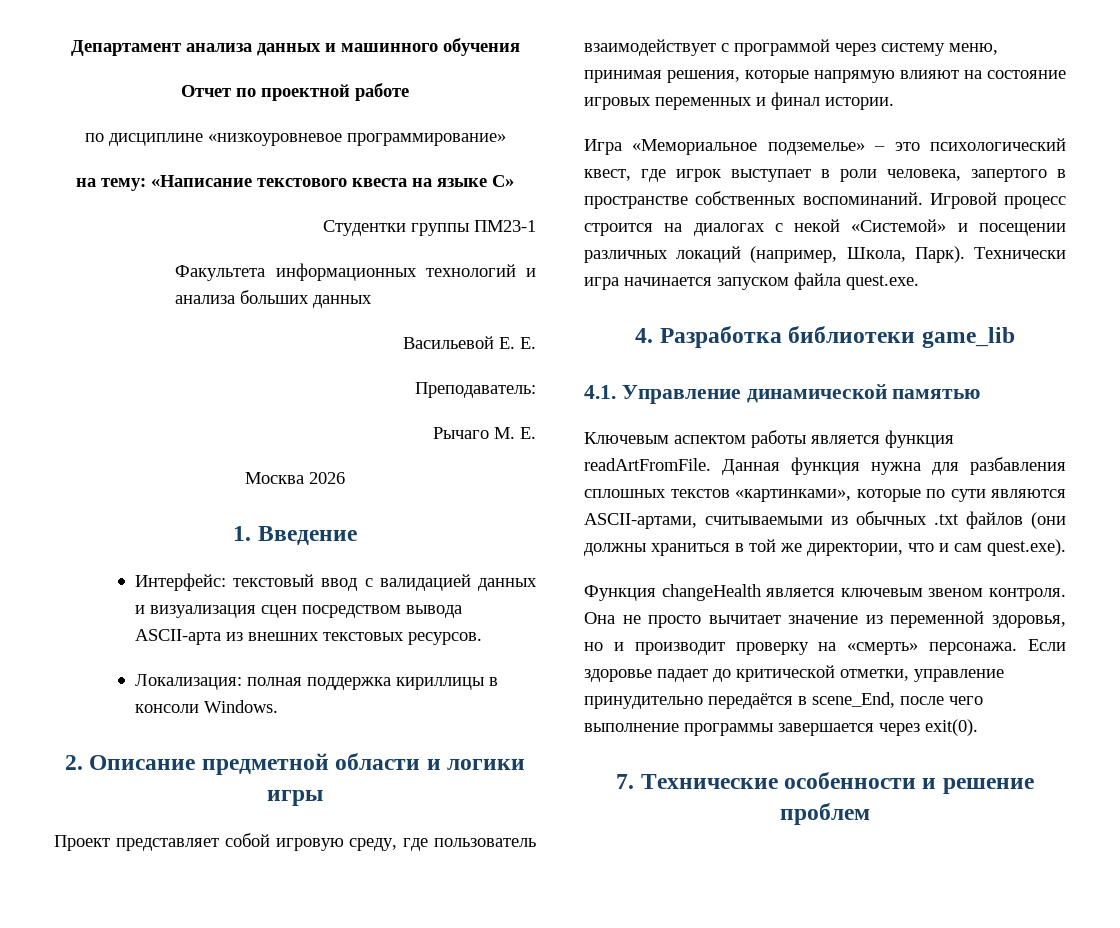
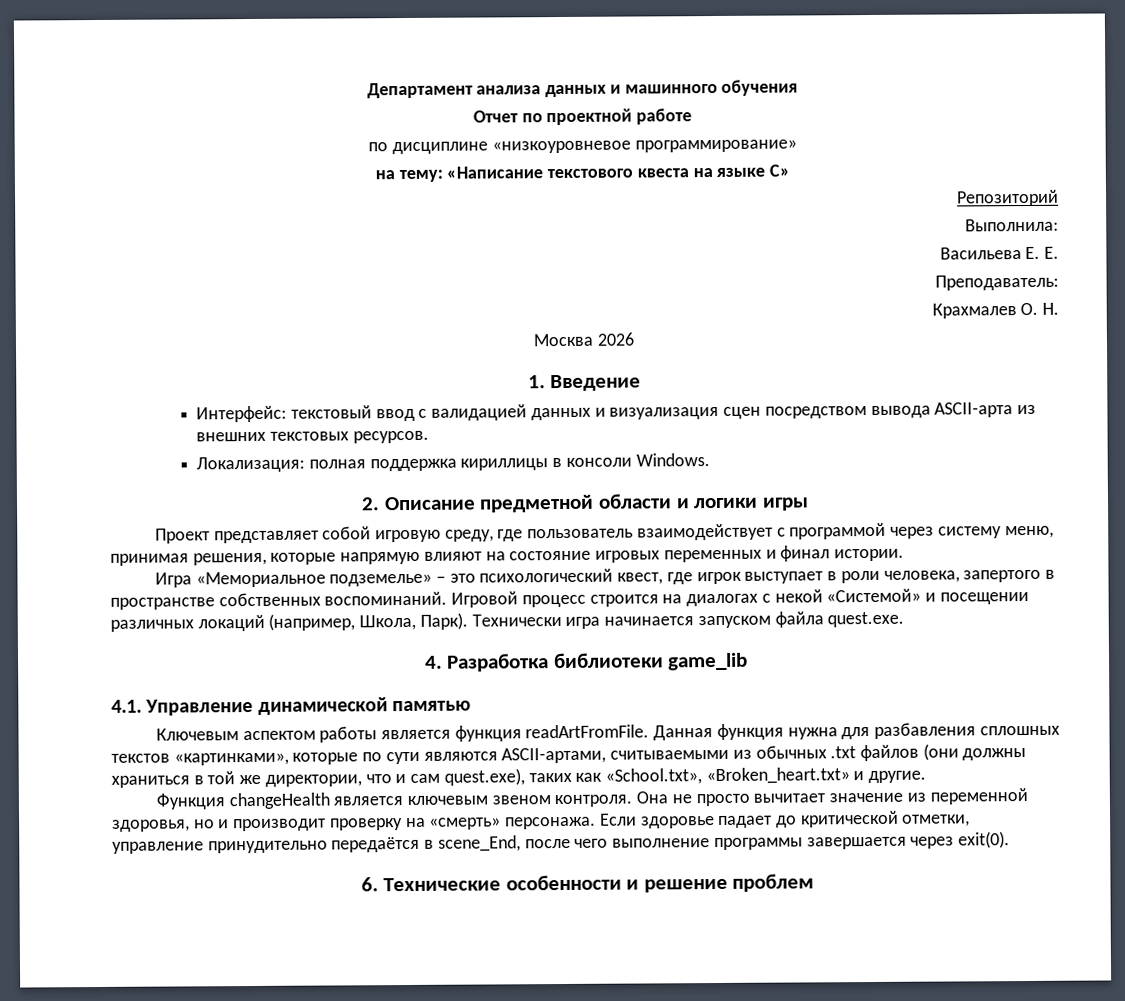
[323,220,536,236] [175,263,536,281] [175,290,373,308] [403,336,494,349] Студентки группы ПМ23-1 // Факультета информационных технологий и анализа больших данных // Васильевой -> [957,189,1059,207] [965,218,1059,232] [939,247,1022,260] Репозиторий // Выполнила: // Васильева
[433,427,536,439] Рычаго М. Е. -> [931,302,1059,319] Крахмалев О. Н.
[987,539,1066,556] quest.exe). -> [443,767,927,786] quest.exe), таких как «School.txt», «Broken_heart.txt» и другие.
[616,774,635,789] 7. -> [360,877,379,892] 6.

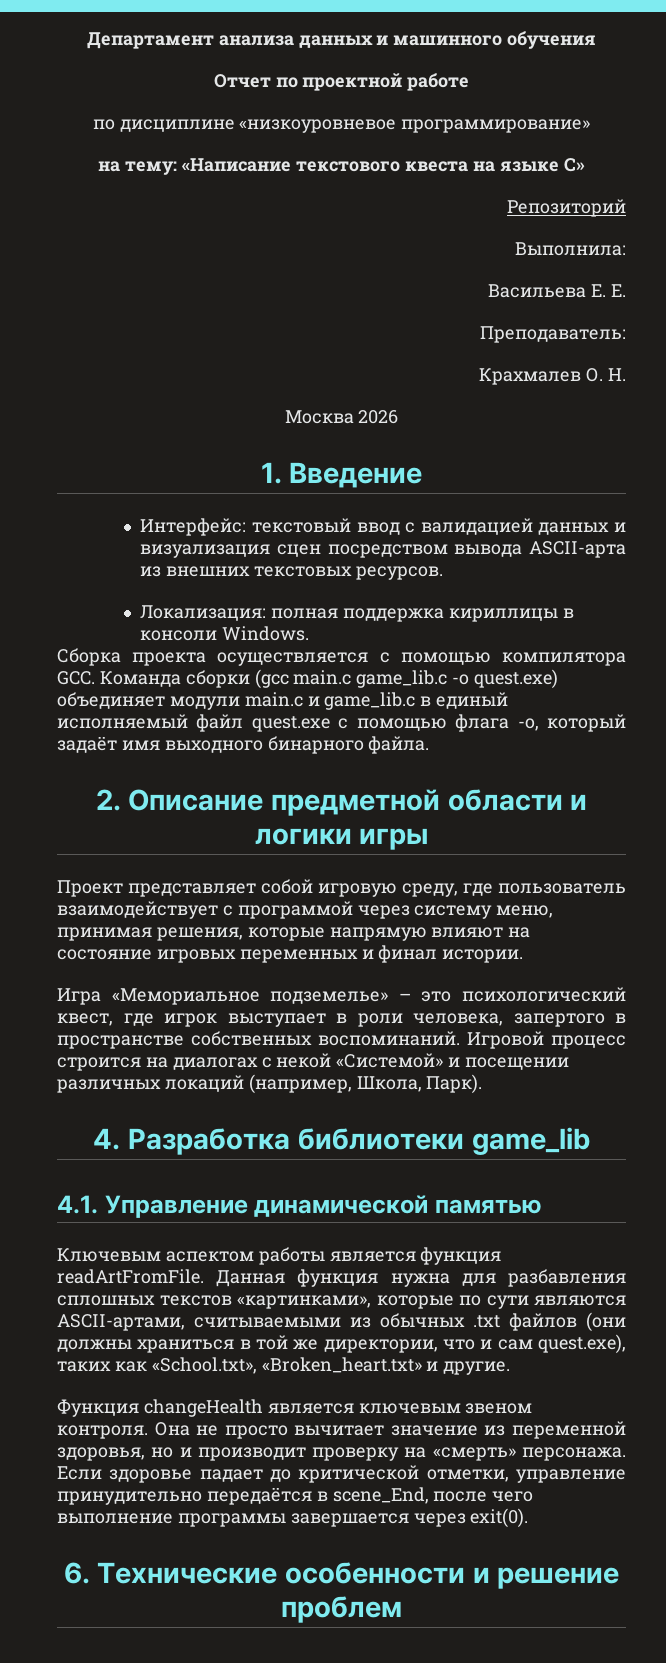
(710, 460) none -> [57,648,626,666] [57,669,559,689] [57,692,509,710] [57,714,627,732] [57,736,430,754] // Сборка проекта осуществляется с помощью компилятора GCC. Команда сборки (gcc main.c game_lib.c -o quest.exe) объединяет модули main.c и game_lib.c в единый исполняемый файл quest.exe с помощью флага -o, который задаёт имя выходного бинарного файла.
[471,611,905,629] Технически игра начинается запуском файла quest.exe. -> (483, 1084) none

